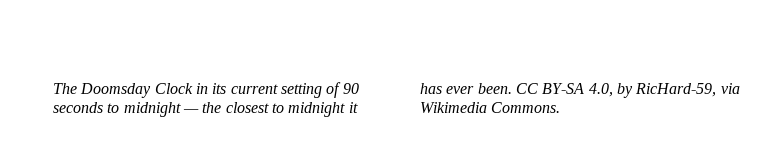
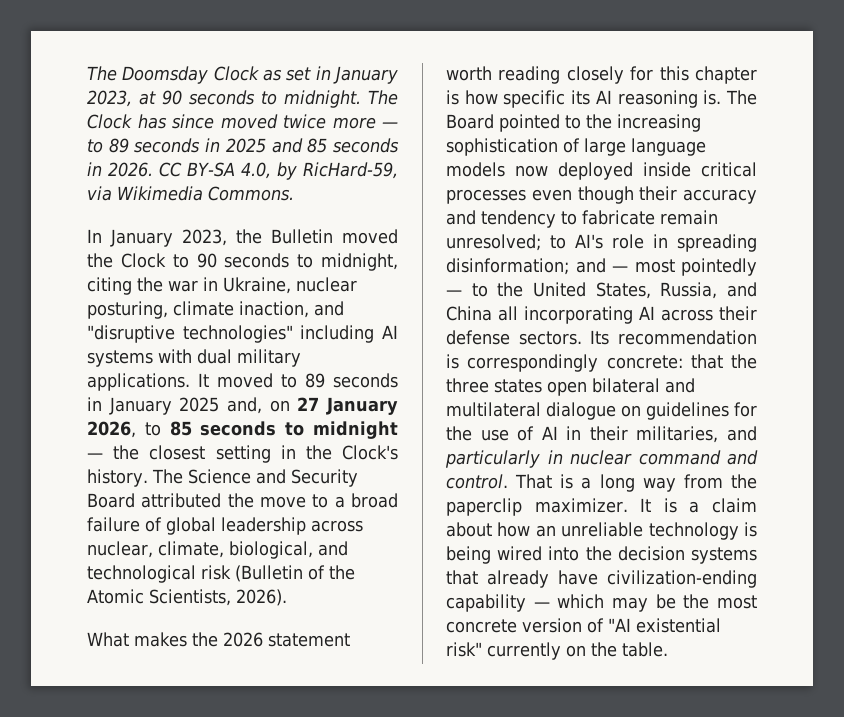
[195,82,359,98] [53,102,358,117] [420,83,512,94] in its current setting of 90 seconds to midnight — the closest to midnight it has ever been. -> [263,66,399,84] [87,90,398,108] [87,114,398,129] [87,138,399,153] [87,162,154,177] as set in January 2023, at 90 seconds to midnight. The Clock has since moved twice more — to 89 seconds in 2025 and 85 seconds in 2026.
(561, 107) none -> [87,229,398,247] [87,253,398,271] [87,277,357,295] [87,301,344,319] [87,325,399,343] [87,349,301,367] [87,373,398,391] [87,397,398,415] [87,421,398,439] [87,445,398,463] [87,469,358,487] [87,493,399,508] [87,517,363,535] [87,541,348,559] [87,565,355,583] [87,589,287,606] [87,632,350,647] [446,66,757,84] [446,90,757,108] [446,114,701,132] [446,138,706,156] [446,162,757,180] [446,186,757,204] [446,210,718,228] [446,234,757,252] [446,258,757,276] [446,282,757,299] [446,306,757,324] [446,330,757,345] [446,354,757,372] [446,378,695,396] [446,402,757,420] [446,426,757,443] [445,450,758,468] [446,474,757,492] [446,498,757,516] [446,522,757,540] [446,546,757,564] [446,570,757,588] [446,594,757,612] [446,618,721,633] [446,642,668,660] // In January 2023, the Bulletin moved the Clock to 90 seconds to midnight, citing the war in Ukraine, nuclear posturing, climate inaction, and "disruptive technologies" including AI systems with dual military applications. It moved to 89 seconds in January 2025 and, on 27 January 2026, to 85 seconds to midnight — the closest setting in the Clock's history. The Science and Security Board attributed the move to a broad failure of global leadership across nuclear, climate, biological, and technological risk (Bulletin of the Atomic Scientists, 2026). // What makes the 2026 statement worth reading closely for this chapter is how specific its AI reasoning is. The Board pointed to the increasing sophistication of large language models now deployed inside critical processes even though their accuracy and tendency to fabricate remain unresolved; to AI's role in spreading disinformation; and — most pointedly — to the United States, Russia, and China all incorporating AI across their defense sectors. Its recommendation is correspondingly concrete: that the three states open bilateral and multilateral dialogue on guidelines for the use of AI in their militaries, and particularly in nuclear command and control. That is a long way from the paperclip maximizer. It is a claim about how an unreliable technology is being wired into the decision systems that already have civilization-ending capability — which may be the most concrete version of "AI existential risk" currently on the table.

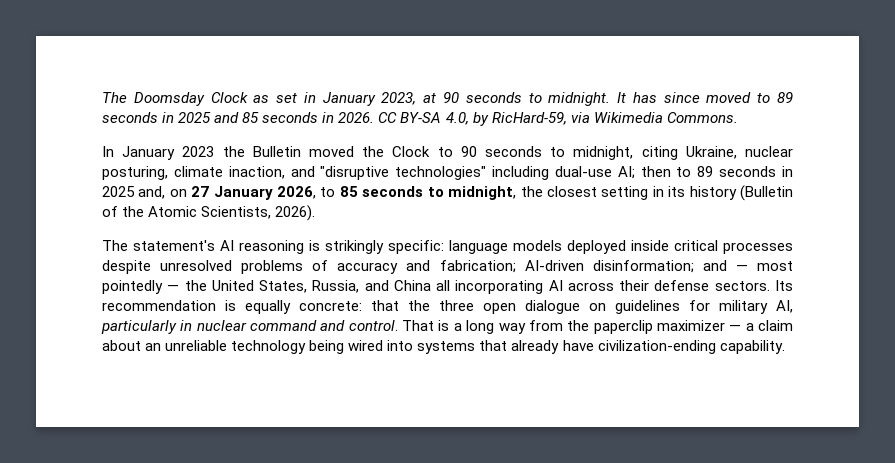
[368,90,398,105] [87,114,132,129] The Clock -> [617,92,627,103] It
[283,114,398,129] twice more — -> (752, 97) none
[182,229,227,246] 2023, -> [182,146,215,157] 2023
[137,277,218,292] the war in -> (678, 153) none
[382,325,399,339] [87,349,301,367] [87,373,398,391] [87,397,172,415] AI systems with dual military applications. It moved to 89 seconds in January -> [554,166,793,179] dual-use AI; then to 89 seconds in
[313,421,398,439] [87,453,103,459] midnight — -> [448,186,517,200] midnight,
[305,445,398,460] [87,469,358,487] [87,493,399,508] [87,517,363,535] [87,541,348,559] [87,565,231,583] the Clock's history. The Science and Security Board attributed the move to a broad failure of global leadership across nuclear, climate, biological, and technological risk -> [668,186,737,200] its history
[87,632,350,647] [446,66,757,84] [446,90,757,108] [446,114,701,132] [446,138,626,156] What makes the 2026 statement worth reading closely for this chapter is how specific its AI reasoning is. The Board pointed to the increasing sophistication of large -> [102,240,444,254] The statement's AI reasoning is strikingly specific:
[515,165,548,177] now -> (562, 245) none
[531,186,757,204] [446,210,718,228] [446,234,757,252] even though their accuracy and tendency to fabricate remain unresolved; to AI's role in spreading -> [102,260,584,274] despite unresolved problems of accuracy and fabrication; AI-driven
[471,283,488,297] to -> (180, 288) none
[467,354,599,372] correspondingly -> [245,300,291,314] equally
[494,378,695,396] [446,402,757,420] [446,426,757,443] states open bilateral and multilateral dialogue on guidelines for the use of AI in their militaries, and -> [483,300,793,314] open dialogue on guidelines for military AI,
[534,498,677,513] maximizer. It is -> [656,320,742,331] maximizer —
[497,522,531,537] how -> (141, 345) none
[744,522,757,537] is -> (307, 347) none
[585,546,685,561] the decision -> (414, 345) none
[446,594,757,612] [446,618,721,633] [446,642,668,660] capability — which may be the most concrete version of "AI existential risk" currently on the table. -> [719,340,785,354] capability.

